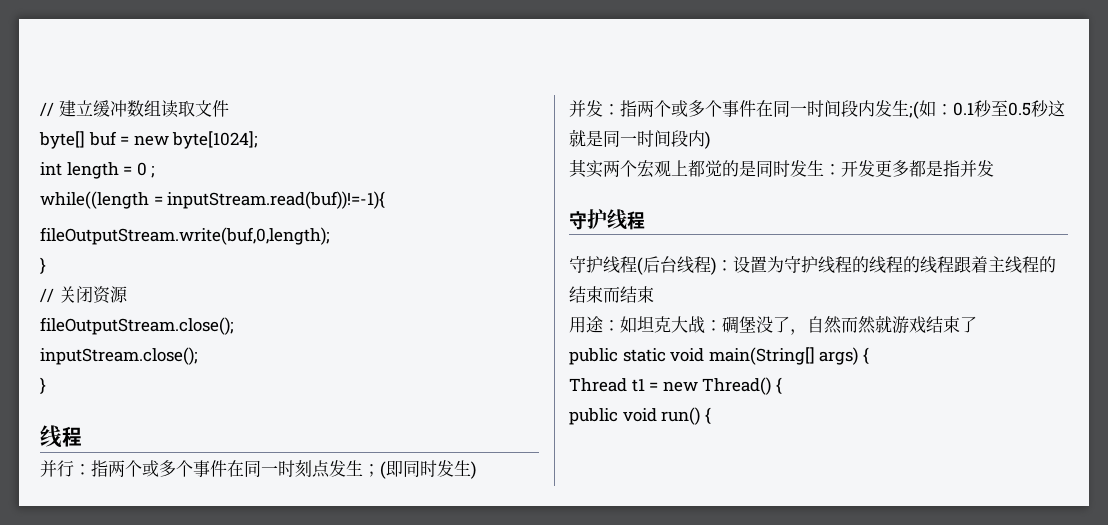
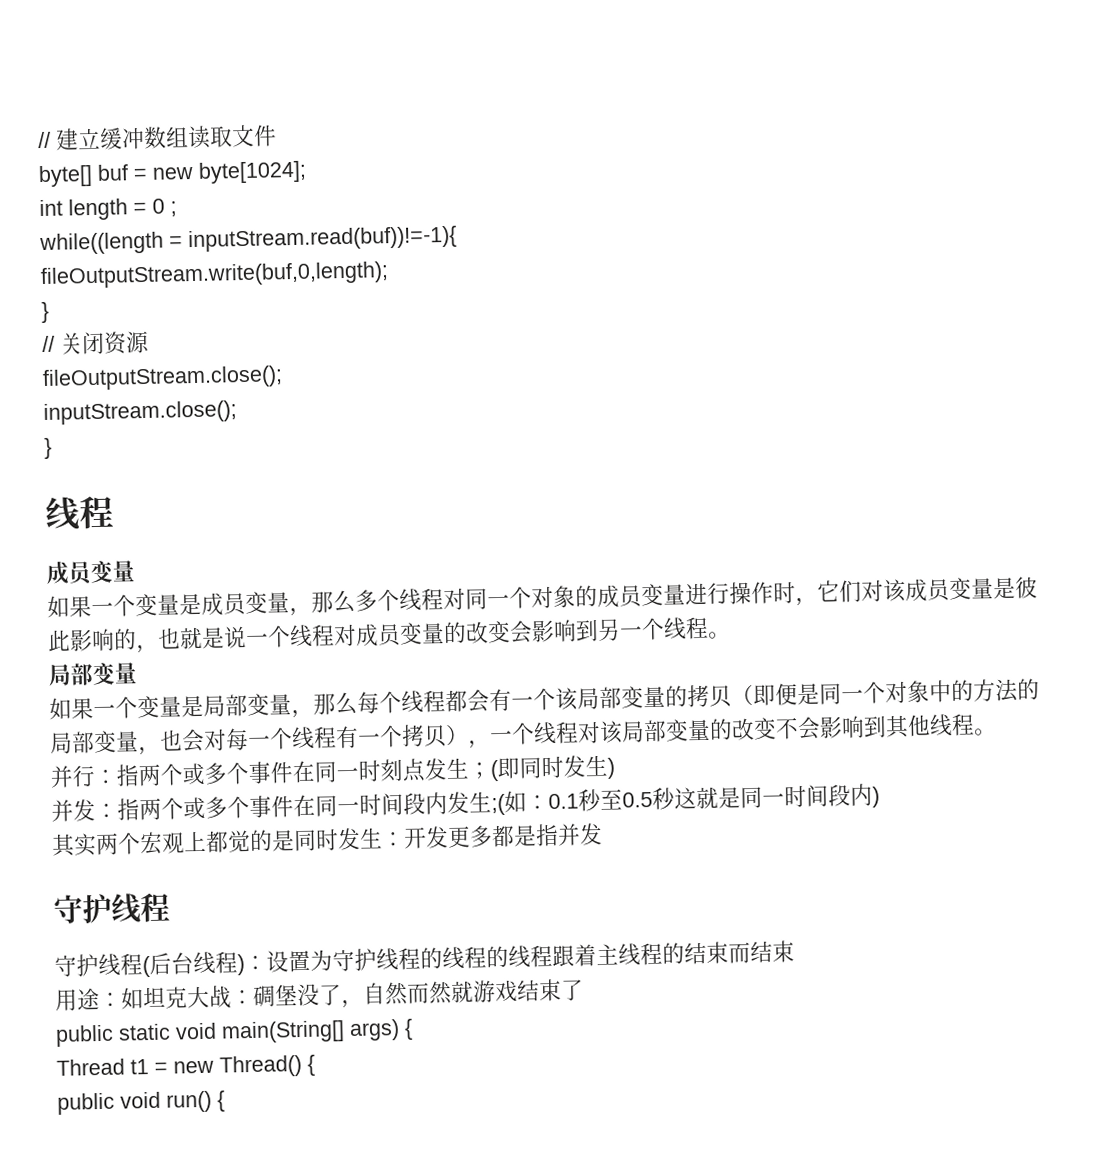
(82, 436) none -> [46,560,136,586] [47,576,1038,618] [47,616,731,654] [48,662,138,686] [49,678,1040,720] [50,713,997,756] // 成员变量 // 如果一个变量是成员变量，那么多个线程对同一个对象的成员变量进行操作时，它们对该成员变量是彼此影响的，也就是说一个线程对成员变量的改变会影响到另一个线程。 // 局部变量 // 如果一个变量是局部变量，那么每个线程都会有一个该局部变量的拷贝（即便是同一个对象中的方法的局部变量，也会对每一个线程有一个拷贝），一个线程对该局部变量的改变不会影响到其他线程。

